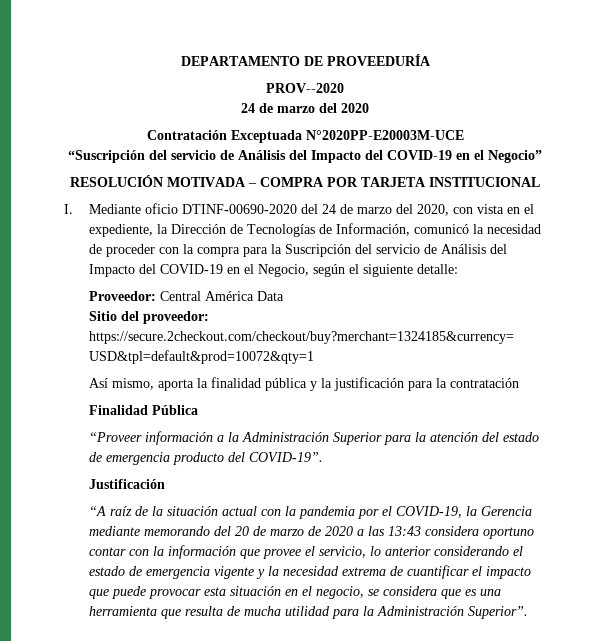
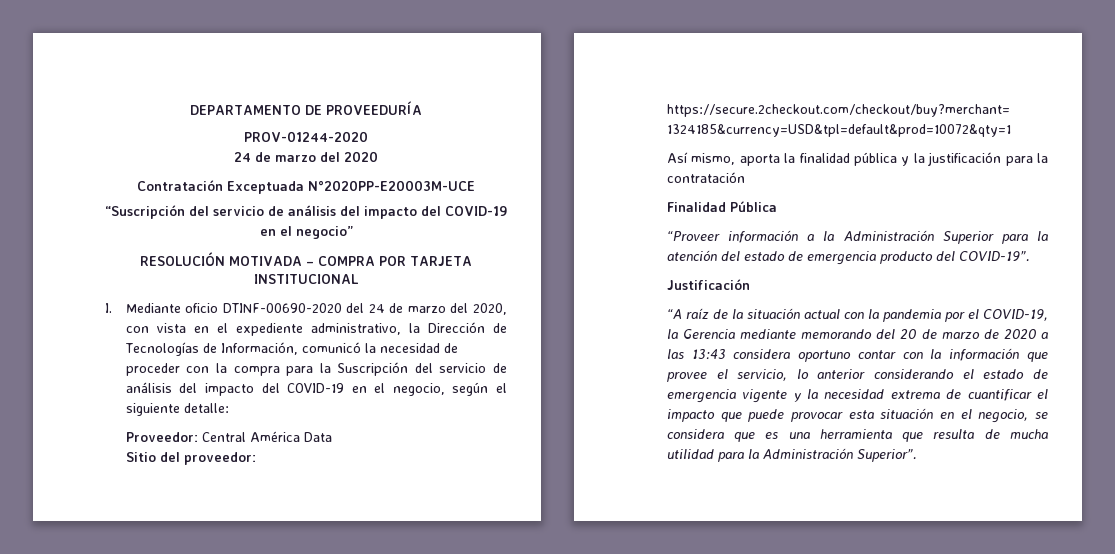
[266,83,344,93] PROV--2020 -> [244,131,368,142] PROV-01244-2020
[238,150,542,163] Análisis del Impacto del COVID-19 en el Negocio” -> [288,205,507,219] [259,226,353,239] análisis del impacto del COVID-19 en el negocio”
[89,224,154,237] expediente, -> [235,323,401,336] expediente administrativo,
[441,244,508,254] [89,264,310,277] Análisis del Impacto del COVID-19 en el Negocio, -> [125,382,445,396] análisis del impacto del COVID-19 en el negocio,

